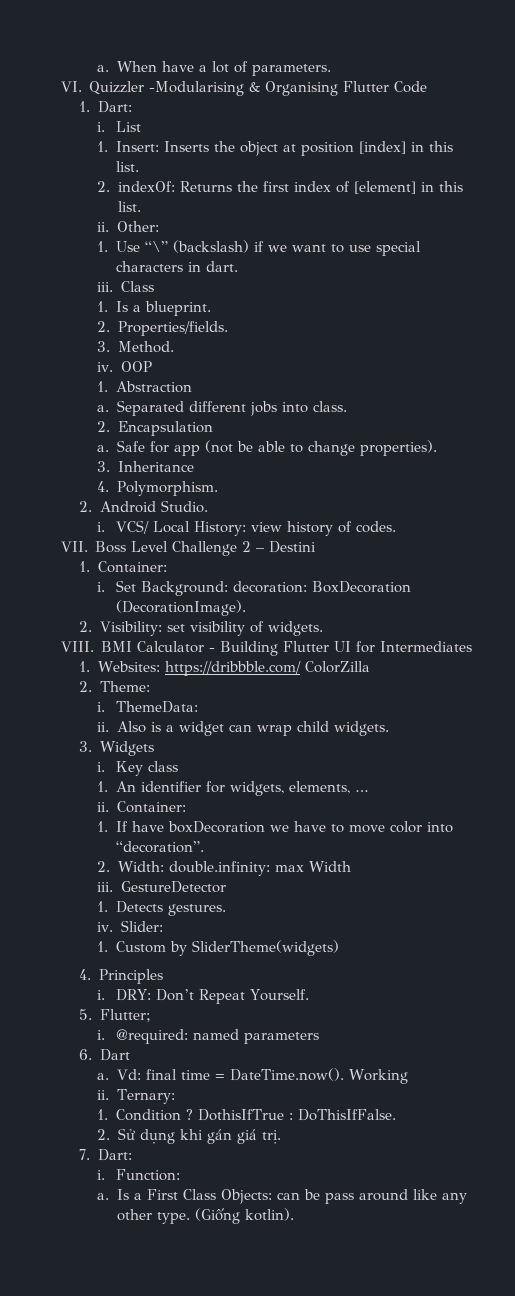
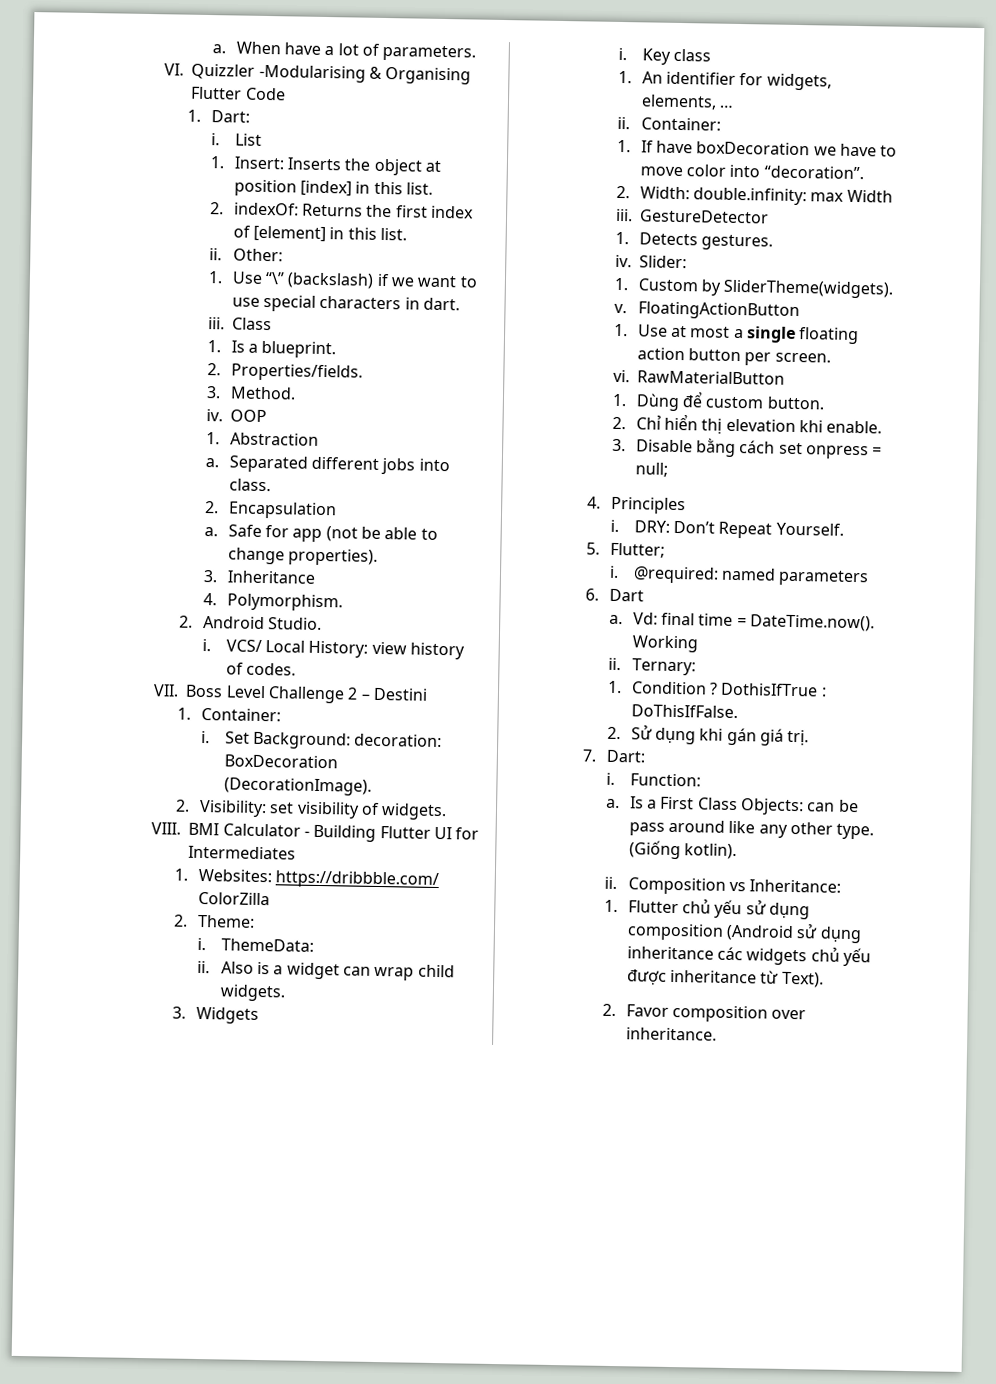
[191,940,339,956] SliderTheme(widgets) -> [723,279,894,299] [613,301,800,321] [613,323,860,345] [636,347,831,366] [612,369,785,385] [611,391,825,412] [611,413,883,434] [611,438,883,460] [634,462,668,477] SliderTheme(widgets). // v. FloatingActionButton // 1. Use at most a single floating action button per screen. // vi. RawMaterialButton // 1. Dùng để custom button. // 2. Chỉ hiển thị elevation khi enable. // 3. Disable bằng cách set onpress = null;
(294, 1214) none -> [603,876,842,895] [603,898,810,920] [626,923,862,944] [626,946,871,967] [626,969,824,988] [601,1003,807,1023] [625,1027,717,1041] // ii. Composition vs Inheritance: // 1. Flutter chủ yếu sử dụng composition (Android sử dụng inheritance các widgets chủ yếu được inheritance từ Text). // 2. Favor composition over inheritance.

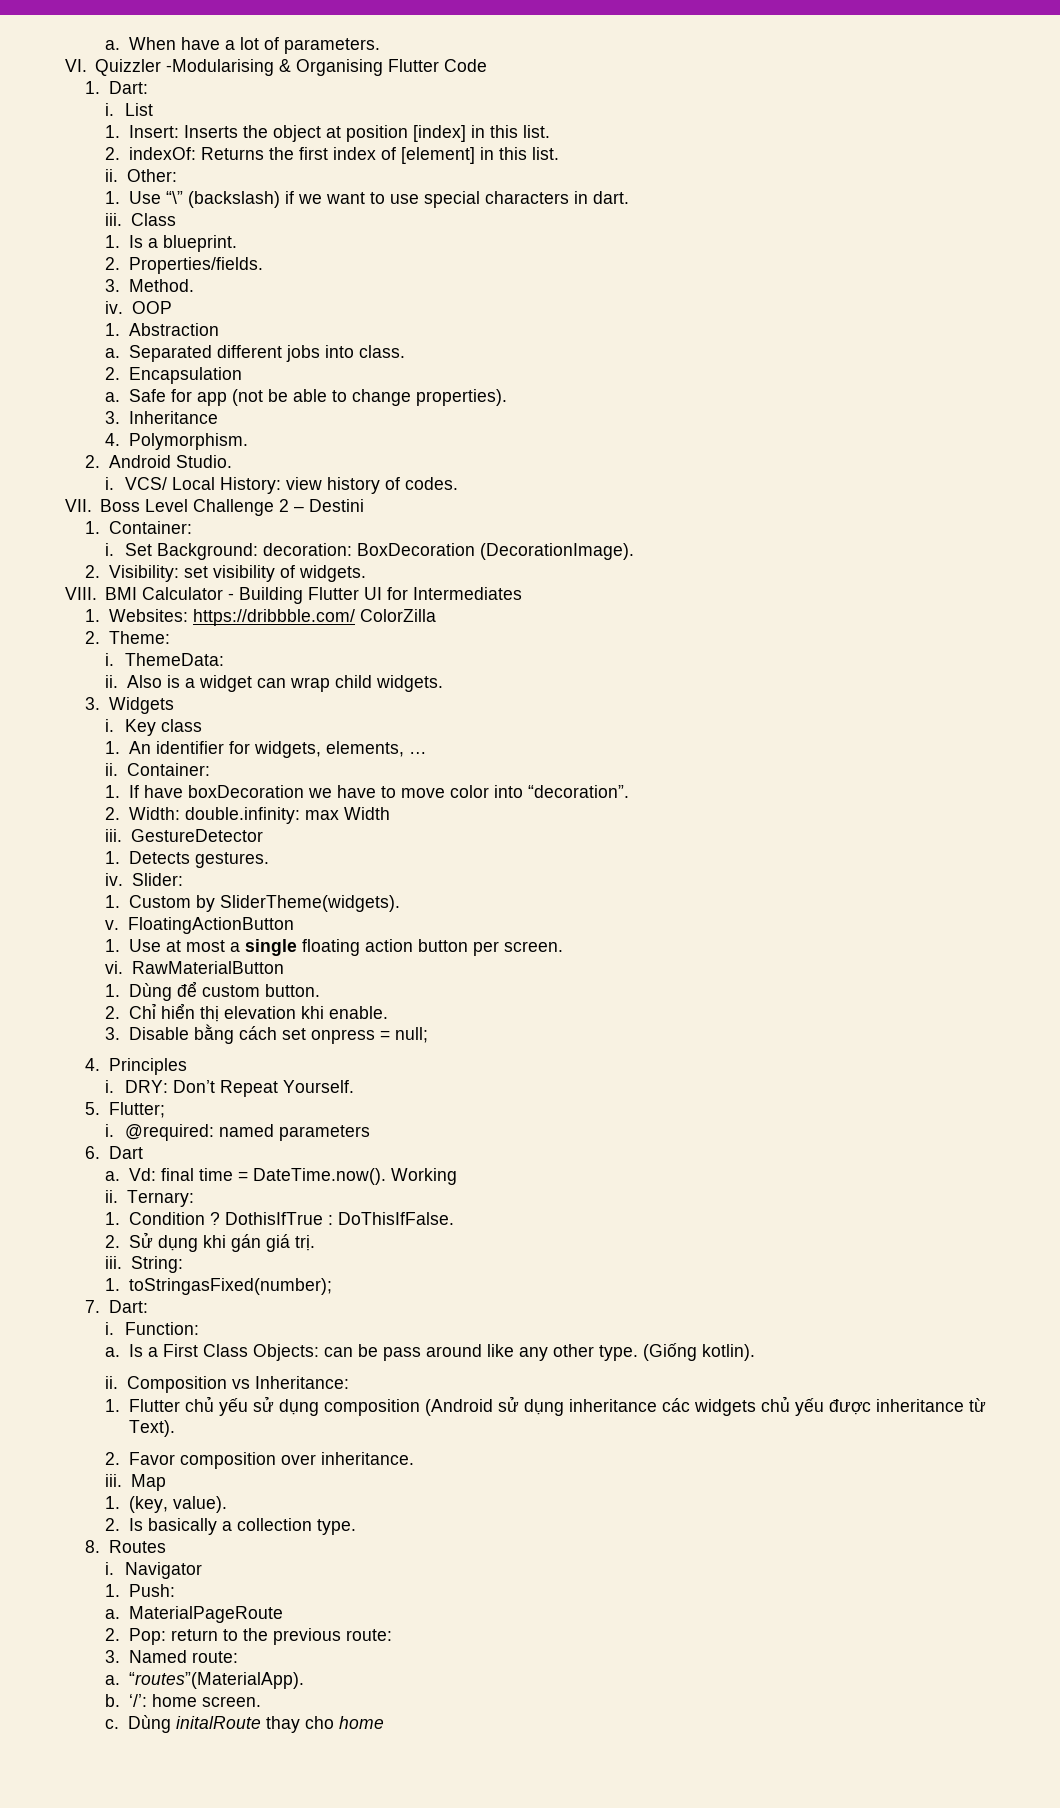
(810, 737) none -> [105,1256,183,1273] [105,1278,332,1295] // iii. String: // 1. toStringasFixed(number);
(717, 1034) none -> [105,1474,166,1491] [105,1496,227,1513] [105,1518,356,1535] [84,1540,166,1553] [105,1562,203,1579] [105,1584,175,1597] [105,1606,283,1623] [105,1628,392,1645] [105,1650,238,1663] [105,1672,304,1689] [105,1694,261,1707] [105,1715,384,1733] // iii. Map // 1. (key, value). // 2. Is basically a collection type. // 8. Routes // i. Navigator // 1. Push: // a. MaterialPageRoute // 2. Pop: return to the previous route: // 3. Named route: // a. “routes”(MaterialApp). // b. ‘/’: home screen. // c. Dùng initalRoute thay cho home

